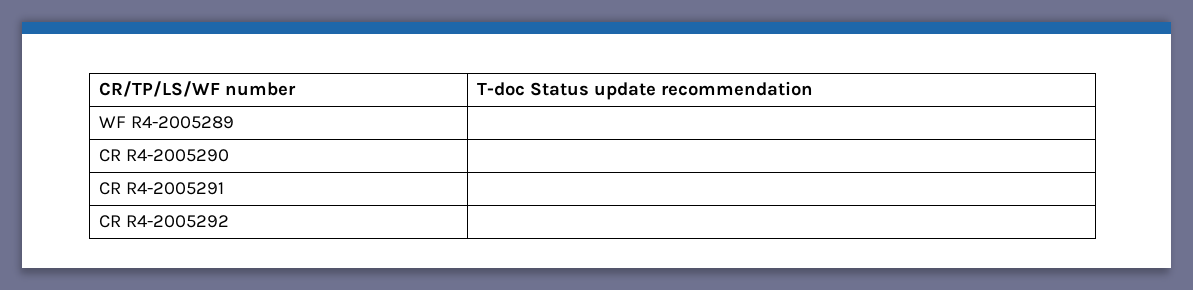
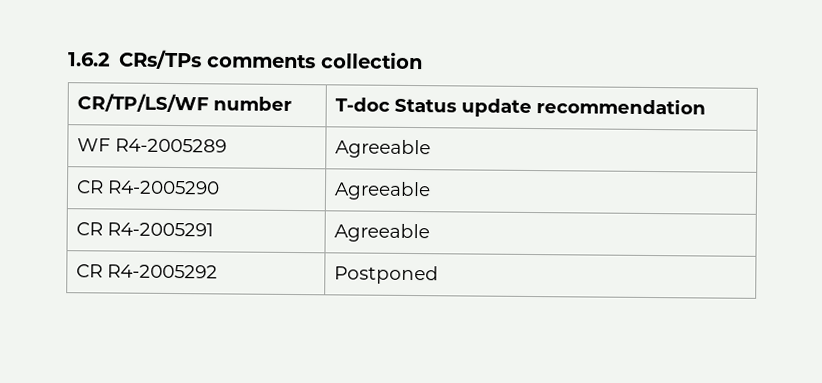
(98, 89) none -> [68,49,424,70] 1.6.2 CRs/TPs comments collection //
(234, 122) none -> [335,139,432,159] Agreeable
(229, 155) none -> [334,181,432,201] Agreeable
(224, 188) none -> [334,223,431,243] Agreeable
(229, 221) none -> [334,265,440,285] Postponed

